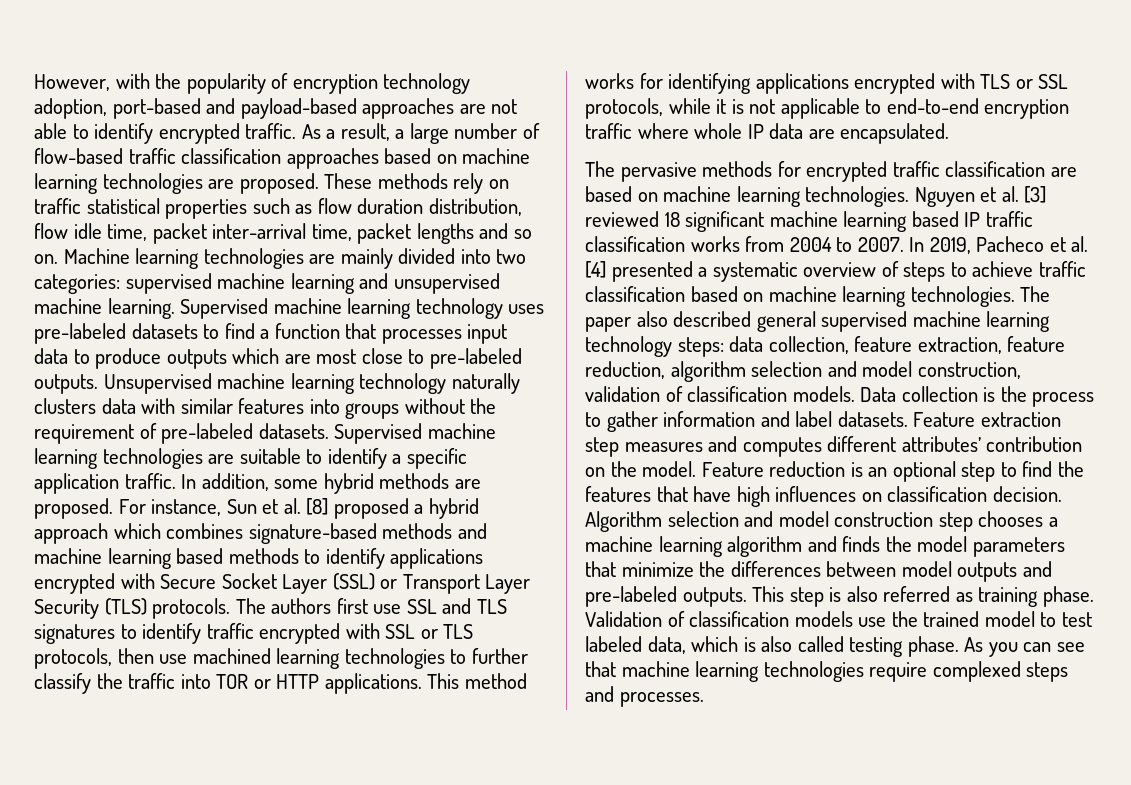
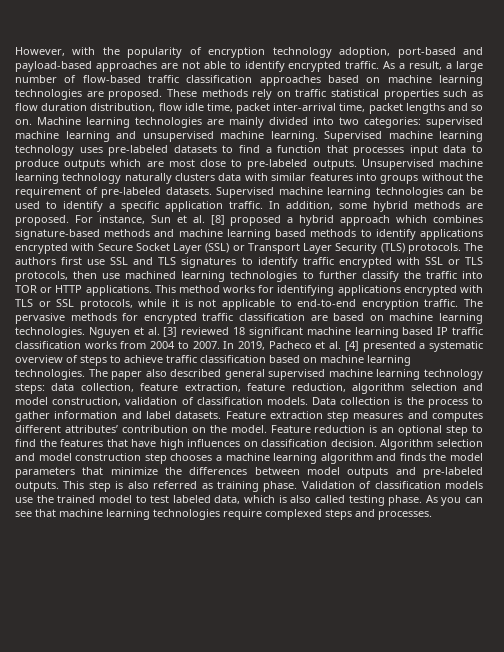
[208,448,301,464] are suitable -> [447,187,483,195] [15,201,40,209] can be used
[585,123,950,144] traffic where whole IP data are encapsulated. // -> [424,299,459,307] traffic.

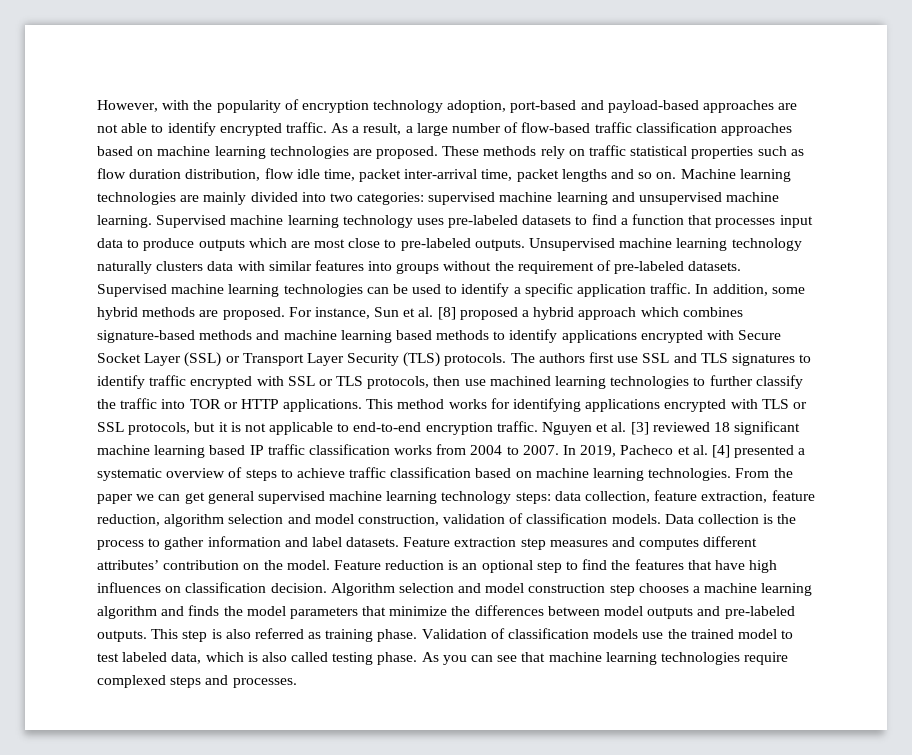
[138,299,167,307] while -> [194,422,216,432] but
[464,299,484,307] [15,313,484,324] [15,327,85,338] The pervasive methods for encrypted traffic classification are based on machine learning technologies. -> (538, 426) none
[88,369,222,380] The paper also described -> [735,468,793,478] [97,492,205,504] From the paper we can get

